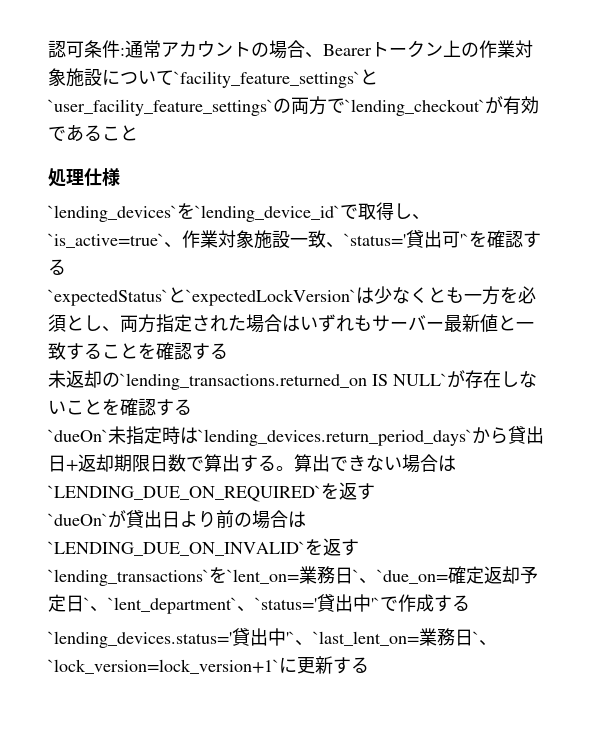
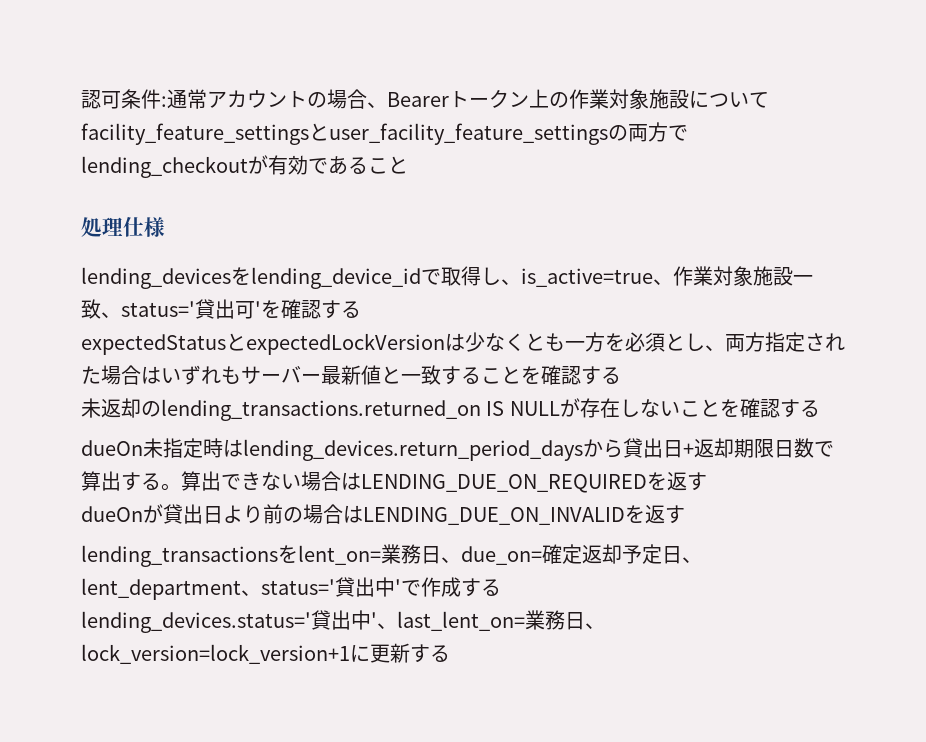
[174,69,378,88] [48,99,273,116] `facility_feature_settings`と`user_facility_feature_settings` -> [81,123,608,145] facility_feature_settingsとuser_facility_feature_settings
[345,99,485,116] `lending_checkout` -> [81,156,248,178] lending_checkout
[48,203,340,222] `lending_devices`を`lending_device_id` -> [81,267,421,289] lending_devicesをlending_device_id
[48,233,164,248] `is_active=true` -> [521,268,653,287] is_active=true
[344,230,541,248] [48,259,66,275] [48,287,356,306] `status='貸出可'`を確認する // `expectedStatus`と`expectedLockVersion` -> [121,299,361,319] [81,333,445,355] status='貸出可'を確認する // expectedStatusとexpectedLockVersion
[120,373,447,390] `lending_transactions.returned_on IS NULL` -> [161,399,560,421] lending_transactions.returned_on IS NULL
[48,429,108,442] `dueOn` -> [81,440,143,456] dueOn
[198,429,472,446] `lending_devices.return_period_days` -> [243,439,583,461] lending_devices.return_period_days
[48,482,375,502] [48,513,108,526] `LENDING_DUE_ON_REQUIRED`を返す // `dueOn` -> [361,472,707,493] [81,506,143,522] LENDING_DUE_ON_REQUIREDを返す // dueOn
[48,538,359,556] [48,566,538,586] [48,594,470,614] [48,628,497,648] [48,659,279,674] `LENDING_DUE_ON_INVALID`を返す // `lending_transactions`を`lent_on=業務日`、`due_on=確定返却予定日`、`lent_department`、`status='貸出中'`で作成する // `lending_devices.status='貸出中'`、`last_lent_on=業務日`、`lock_version=lock_version+1` -> [363,505,685,525] [81,544,702,567] [81,577,501,600] [81,610,605,633] [81,644,350,664] LENDING_DUE_ON_INVALIDを返す // lending_transactionsをlent_on=業務日、due_on=確定返却予定日、lent_department、status='貸出中'で作成する // lending_devices.status='貸出中'、last_lent_on=業務日、lock_version=lock_version+1

